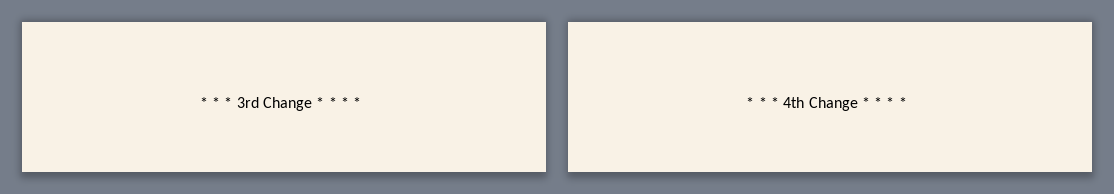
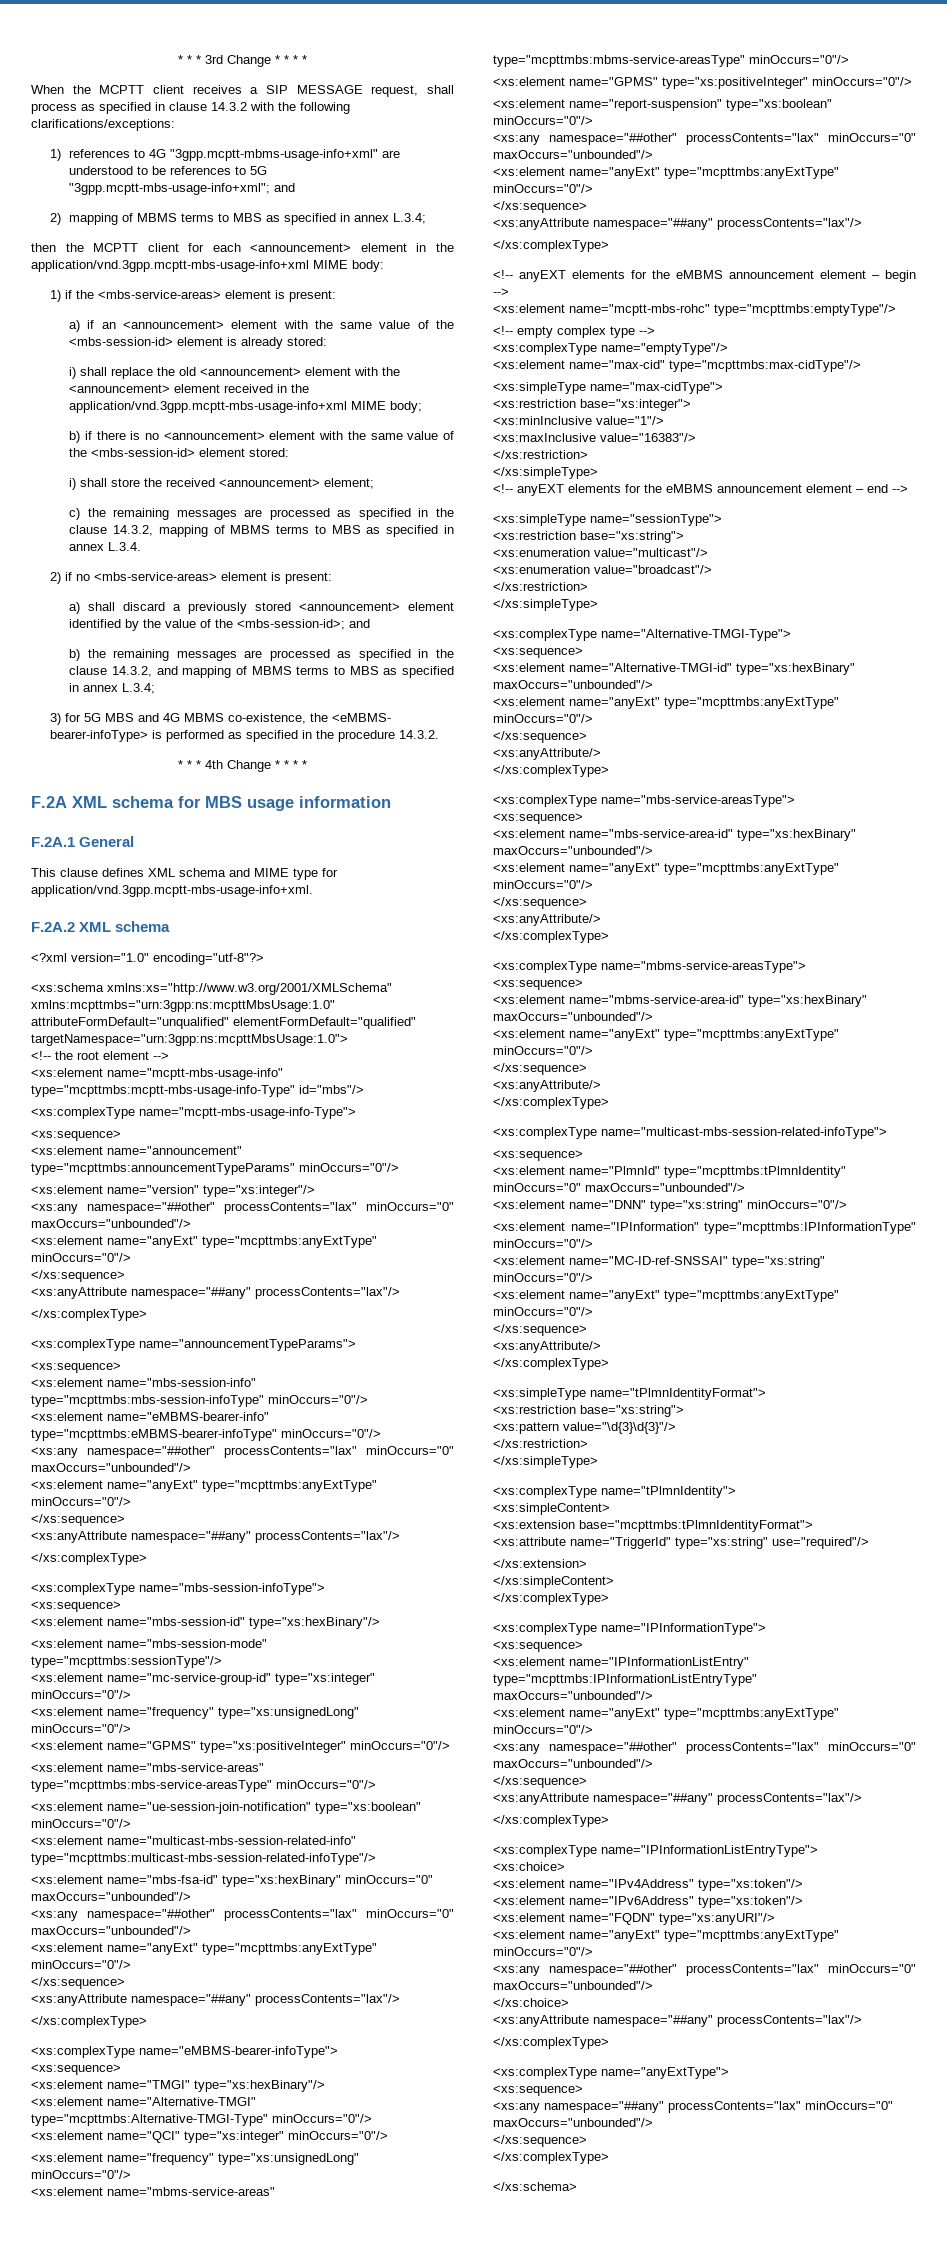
(362, 102) none -> [31,85,455,97] [31,102,350,114] [31,119,175,131] [50,149,401,161] [69,166,268,175] [69,183,296,195] [50,213,427,225] [31,243,454,252] [31,260,384,272] [50,290,337,302] [69,320,454,332] [69,337,328,349] [69,367,401,379] [69,384,310,393] [69,401,423,413] [69,431,455,443] [69,448,290,457] [69,478,375,490] [69,508,455,520] [69,525,454,537] [69,542,142,551] [50,572,333,584] [69,602,455,614] [69,619,371,631] [69,649,455,661] [69,666,455,678] [69,683,156,694] [50,713,392,725] [50,730,440,742] // When the MCPTT client receives a SIP MESSAGE request, shall process as specified in clause 14.3.2 with the following clarifications/exceptions: // 1) references to 4G "3gpp.mcptt-mbms-usage-info+xml" are understood to be references to 5G "3gpp.mcptt-mbs-usage-info+xml"; and // 2) mapping of MBMS terms to MBS as specified in annex L.3.4; // then the MCPTT client for each <announcement> element in the application/vnd.3gpp.mcptt-mbs-usage-info+xml MIME body: // 1) if the <mbs-service-areas> element is present: // a) if an <announcement> element with the same value of the <mbs-session-id> element is already stored: // i) shall replace the old <announcement> element with the <announcement> element received in the application/vnd.3gpp.mcptt-mbs-usage-info+xml MIME body; // b) if there is no <announcement> element with the same value of the <mbs-session-id> element stored: // i) shall store the received <announcement> element; // c) the remaining messages are processed as specified in the clause 14.3.2, mapping of MBMS terms to MBS as specified in annex L.3.4. // 2) if no <mbs-service-areas> element is present: // a) shall discard a previously stored <announcement> element identified by the value of the <mbs-session-id>; and // b) the remaining messages are processed as specified in the clause 14.3.2, and mapping of MBMS terms to MBS as specified in annex L.3.4; // 3) for 5G MBS and 4G MBMS co-existence, the <eMBMS- bearer-infoType> is performed as specified in the procedure 14.3.2.
(907, 102) none -> [31,796,391,811] [31,836,135,847] [31,868,338,880] [31,885,313,897] [31,921,171,932] [31,953,264,965] [31,983,392,995] [31,1000,335,1012] [31,1017,416,1029] [31,1034,348,1046] [31,1051,169,1060] [31,1068,283,1080] [31,1085,364,1097] [31,1107,356,1119] [31,1130,121,1141] [31,1146,242,1155] [31,1163,399,1175] [31,1185,315,1197] [31,1202,454,1214] [31,1219,191,1228] [31,1236,377,1248] [31,1253,131,1262] [31,1270,125,1282] [31,1287,400,1299] [31,1309,147,1321] [31,1339,356,1351] [31,1362,121,1373] [31,1378,256,1387] [31,1395,368,1407] [31,1412,269,1421] [31,1429,381,1441] [31,1446,454,1458] [31,1463,191,1472] [31,1480,377,1492] [31,1497,131,1506] [31,1514,125,1526] [31,1531,400,1543] [31,1553,147,1565] [31,1583,325,1595] [31,1601,121,1612] [31,1617,380,1629] [31,1639,267,1648] [31,1656,222,1668] [31,1673,375,1685] [31,1690,131,1699] [31,1707,359,1719] [31,1724,131,1733] [31,1741,450,1753] [31,1763,264,1772] [31,1780,376,1792] [31,1802,421,1814] [31,1819,131,1828] [31,1836,356,1845] [31,1853,376,1865] [31,1875,433,1887] [31,1892,191,1901] [31,1909,454,1921] [31,1926,191,1935] [31,1943,377,1955] [31,1960,131,1969] [31,1977,125,1989] [31,1994,400,2006] [31,2016,147,2028] [31,2046,338,2058] [31,2064,121,2075] [31,2080,325,2092] [31,2097,256,2106] [31,2114,372,2126] [31,2131,388,2143] [31,2153,359,2165] [31,2170,131,2179] [31,2187,275,2196] [493,55,849,67] [493,77,912,89] [493,99,832,111] [493,116,593,125] [493,133,916,145] [493,150,653,159] [493,167,839,179] [493,184,593,193] [493,201,587,213] [493,218,862,230] [493,240,609,252] [493,270,916,282] [493,288,509,296] [493,304,896,316] [493,326,655,338] [493,343,728,355] [493,360,861,372] [493,382,723,394] [493,399,691,411] [493,416,664,425] [493,433,696,442] [493,450,588,459] [493,467,598,479] [493,484,908,496] [493,514,722,526] [493,531,684,543] [493,548,708,557] [493,565,712,574] [493,582,588,591] [493,599,598,611] [493,629,791,641] [493,647,583,658] [493,663,855,675] [493,680,653,689] [493,697,839,709] [493,714,593,723] [493,731,587,743] [493,748,601,760] [493,765,609,777] [493,795,795,807] [493,813,583,824] [493,829,856,841] [493,846,653,855] [493,863,839,875] [493,880,593,889] [493,897,587,909] [493,914,601,926] [493,931,609,943] [493,961,806,973] [493,979,583,990] [493,995,867,1007] [493,1012,653,1021] [493,1029,839,1041] [493,1046,593,1055] [493,1063,587,1075] [493,1080,601,1092] [493,1097,609,1109] [493,1127,887,1139] [493,1150,583,1161] [493,1166,846,1178] [493,1183,745,1192] [493,1200,847,1212] [493,1222,916,1234] [493,1239,593,1248] [493,1256,825,1268] [493,1273,593,1282] [493,1290,839,1302] [493,1307,593,1316] [493,1324,587,1336] [493,1341,601,1353] [493,1358,609,1370] [493,1388,766,1400] [493,1405,684,1417] [493,1422,676,1434] [493,1439,588,1448] [493,1456,598,1468] [493,1486,736,1498] [493,1503,610,1515] [493,1520,813,1532] [493,1537,869,1549] [493,1559,587,1568] [493,1576,614,1588] [493,1593,609,1605] [493,1623,766,1635] [493,1641,583,1652] [493,1657,749,1669] [493,1674,757,1686] [493,1691,653,1700] [493,1708,839,1720] [493,1725,593,1734] [493,1742,916,1754] [493,1759,653,1768] [493,1776,587,1788] [493,1793,862,1805] [493,1815,609,1827] [493,1845,818,1857] [493,1862,565,1871] [493,1879,803,1891] [493,1896,803,1908] [493,1913,775,1925] [493,1930,839,1942] [493,1947,593,1956] [493,1964,916,1976] [493,1981,653,1990] [493,1998,569,2007] [493,2015,862,2027] [493,2037,609,2049] [493,2067,729,2079] [493,2085,583,2096] [493,2101,893,2113] [493,2118,653,2127] [493,2135,587,2147] [493,2152,609,2164] [493,2182,577,2191] // F.2A XML schema for MBS usage information // F.2A.1 General // This clause defines XML schema and MIME type for application/vnd.3gpp.mcptt-mbs-usage-info+xml. // F.2A.2 XML schema // <?xml version="1.0" encoding="utf-8"?> // <xs:schema xmlns:xs="http://www.w3.org/2001/XMLSchema" xmlns:mcpttmbs="urn:3gpp:ns:mcpttMbsUsage:1.0" attributeFormDefault="unqualified" elementFormDefault="qualified" targetNamespace="urn:3gpp:ns:mcpttMbsUsage:1.0"> // <!-- the root element --> // <xs:element name="mcptt-mbs-usage-info" type="mcpttmbs:mcptt-mbs-usage-info-Type" id="mbs"/> // <xs:complexType name="mcptt-mbs-usage-info-Type"> // <xs:sequence> // <xs:element name="announcement" type="mcpttmbs:announcementTypeParams" minOccurs="0"/> // <xs:element name="version" type="xs:integer"/> // <xs:any namespace="##other" processContents="lax" minOccurs="0" maxOccurs="unbounded"/> // <xs:element name="anyExt" type="mcpttmbs:anyExtType" minOccurs="0"/> // </xs:sequence> // <xs:anyAttribute namespace="##any" processContents="lax"/> // </xs:complexType> // <xs:complexType name="announcementTypeParams"> // <xs:sequence> // <xs:element name="mbs-session-info" type="mcpttmbs:mbs-session-infoType" minOccurs="0"/> // <xs:element name="eMBMS-bearer-info" type="mcpttmbs:eMBMS-bearer-infoType" minOccurs="0"/> // <xs:any namespace="##other" processContents="lax" minOccurs="0" maxOccurs="unbounded"/> // <xs:element name="anyExt" type="mcpttmbs:anyExtType" minOccurs="0"/> // </xs:sequence> // <xs:anyAttribute namespace="##any" processContents="lax"/> // </xs:complexType> // <xs:complexType name="mbs-session-infoType"> // <xs:sequence> // <xs:element name="mbs-session-id" type="xs:hexBinary"/> // <xs:element name="mbs-session-mode" type="mcpttmbs:sessionType"/> // <xs:element name="mc-service-group-id" type="xs:integer" minOccurs="0"/> // <xs:element name="frequency" type="xs:unsignedLong" minOccurs="0"/> // <xs:element name="GPMS" type="xs:positiveInteger" minOccurs="0"/> // <xs:element name="mbs-service-areas" type="mcpttmbs:mbs-service-areasType" minOccurs="0"/> // <xs:element name="ue-session-join-notification" type="xs:boolean" minOccurs="0"/> // <xs:element name="multicast-mbs-session-related-info" type="mcpttmbs:multicast-mbs-session-related-infoType"/> // <xs:element name="mbs-fsa-id" type="xs:hexBinary" minOccurs="0" maxOccurs="unbounded"/> // <xs:any namespace="##other" processContents="lax" minOccurs="0" maxOccurs="unbounded"/> // <xs:element name="anyExt" type="mcpttmbs:anyExtType" minOccurs="0"/> // </xs:sequence> // <xs:anyAttribute namespace="##any" processContents="lax"/> // </xs:complexType> // <xs:complexType name="eMBMS-bearer-infoType"> // <xs:sequence> // <xs:element name="TMGI" type="xs:hexBinary"/> // <xs:element name="Alternative-TMGI" type="mcpttmbs:Alternative-TMGI-Type" minOccurs="0"/> // <xs:element name="QCI" type="xs:integer" minOccurs="0"/> // <xs:element name="frequency" type="xs:unsignedLong" minOccurs="0"/> // <xs:element name="mbms-service-areas" type="mcpttmbs:mbms-service-areasType" minOccurs="0"/> // <xs:element name="GPMS" type="xs:positiveInteger" minOccurs="0"/> // <xs:element name="report-suspension" type="xs:boolean" minOccurs="0"/> // <xs:any namespace="##other" processContents="lax" minOccurs="0" maxOccurs="unbounded"/> // <xs:element name="anyExt" type="mcpttmbs:anyExtType" minOccurs="0"/> // </xs:sequence> // <xs:anyAttribute namespace="##any" processContents="lax"/> // </xs:complexType> // <!-- anyEXT elements for the eMBMS announcement element – begin --> // <xs:element name="mcptt-mbs-rohc" type="mcpttmbs:emptyType"/> // <!-- empty complex type --> // <xs:complexType name="emptyType"/> // <xs:element name="max-cid" type="mcpttmbs:max-cidType"/> // <xs:simpleType name="max-cidType"> // <xs:restriction base="xs:integer"> // <xs:minInclusive value="1"/> // <xs:maxInclusive value="16383"/> // </xs:restriction> // </xs:simpleType> // <!-- anyEXT elements for the eMBMS announcement element – end --> // <xs:simpleType name="sessionType"> // <xs:restriction base="xs:string"> // <xs:enumeration value="multicast"/> // <xs:enumeration value="broadcast"/> // </xs:restriction> // </xs:simpleType> // <xs:complexType name="Alternative-TMGI-Type"> // <xs:sequence> // <xs:element name="Alternative-TMGI-id" type="xs:hexBinary" maxOccurs="unbounded"/> // <xs:element name="anyExt" type="mcpttmbs:anyExtType" minOccurs="0"/> // </xs:sequence> // <xs:anyAttribute/> // </xs:complexType> // <xs:complexType name="mbs-service-areasType"> // <xs:sequence> // <xs:element name="mbs-service-area-id" type="xs:hexBinary" maxOccurs="unbounded"/> // <xs:element name="anyExt" type="mcpttmbs:anyExtType" minOccurs="0"/> // </xs:sequence> // <xs:anyAttribute/> // </xs:complexType> // <xs:complexType name="mbms-service-areasType"> // <xs:sequence> // <xs:element name="mbms-service-area-id" type="xs:hexBinary" maxOccurs="unbounded"/> // <xs:element name="anyExt" type="mcpttmbs:anyExtType" minOccurs="0"/> // </xs:sequence> // <xs:anyAttribute/> // </xs:complexType> // <xs:complexType name="multicast-mbs-session-related-infoType"> // <xs:sequence> // <xs:element name="PlmnId" type="mcpttmbs:tPlmnIdentity" minOccurs="0" maxOccurs="unbounded"/> // <xs:element name="DNN" type="xs:string" minOccurs="0"/> // <xs:element name="IPInformation" type="mcpttmbs:IPInformationType" minOccurs="0"/> // <xs:element name="MC-ID-ref-SNSSAI" type="xs:string" minOccurs="0"/> // <xs:element name="anyExt" type="mcpttmbs:anyExtType" minOccurs="0"/> // </xs:sequence> // <xs:anyAttribute/> // </xs:complexType> // <xs:simpleType name="tPlmnIdentityFormat"> // <xs:restriction base="xs:string"> // <xs:pattern value="\d{3}\d{3}"/> // </xs:restriction> // </xs:simpleType> // <xs:complexType name="tPlmnIdentity"> // <xs:simpleContent> // <xs:extension base="mcpttmbs:tPlmnIdentityFormat"> // <xs:attribute name="TriggerId" type="xs:string" use="required"/> // </xs:extension> // </xs:simpleContent> // </xs:complexType> // <xs:complexType name="IPInformationType"> // <xs:sequence> // <xs:element name="IPInformationListEntry" type="mcpttmbs:IPInformationListEntryType" maxOccurs="unbounded"/> // <xs:element name="anyExt" type="mcpttmbs:anyExtType" minOccurs="0"/> // <xs:any namespace="##other" processContents="lax" minOccurs="0" maxOccurs="unbounded"/> // </xs:sequence> // <xs:anyAttribute namespace="##any" processContents="lax"/> // </xs:complexType> // <xs:complexType name="IPInformationListEntryType"> // <xs:choice> // <xs:element name="IPv4Address" type="xs:token"/> // <xs:element name="IPv6Address" type="xs:token"/> // <xs:element name="FQDN" type="xs:anyURI"/> // <xs:element name="anyExt" type="mcpttmbs:anyExtType" minOccurs="0"/> // <xs:any namespace="##other" processContents="lax" minOccurs="0" maxOccurs="unbounded"/> // </xs:choice> // <xs:anyAttribute namespace="##any" processContents="lax"/> // </xs:complexType> // <xs:complexType name="anyExtType"> // <xs:sequence> // <xs:any namespace="##any" processContents="lax" minOccurs="0" maxOccurs="unbounded"/> // </xs:sequence> // </xs:complexType> // </xs:schema>

